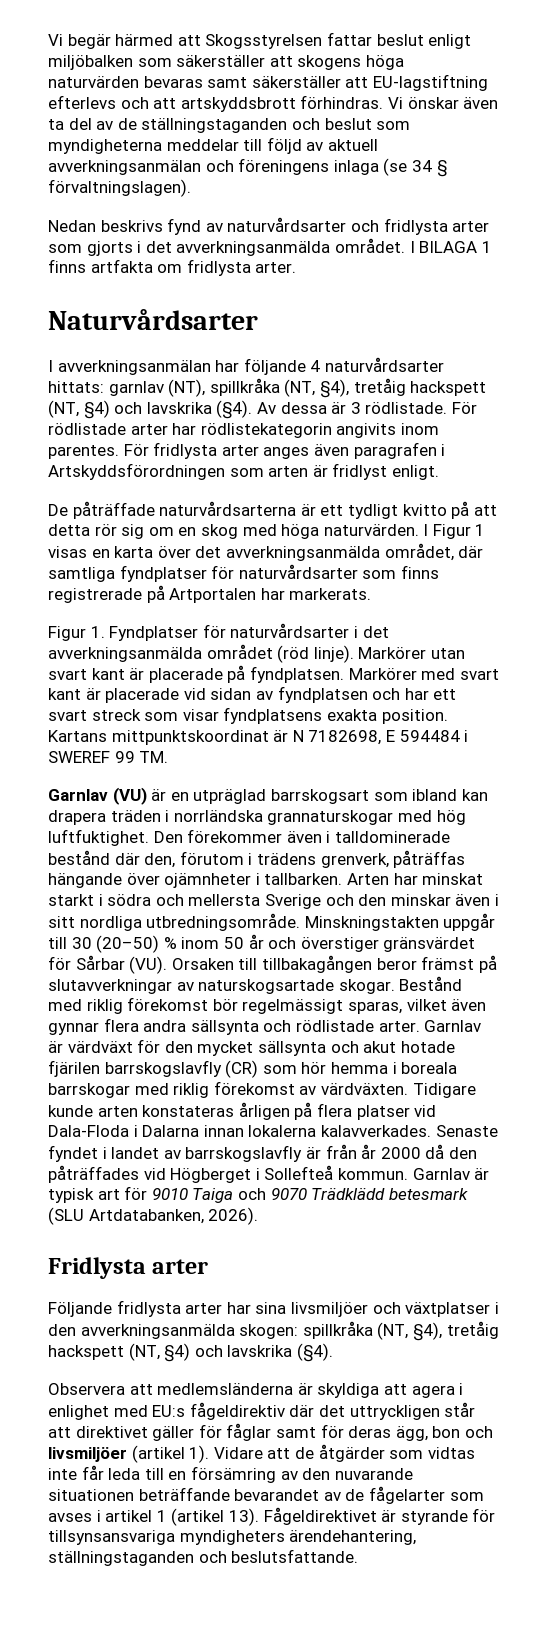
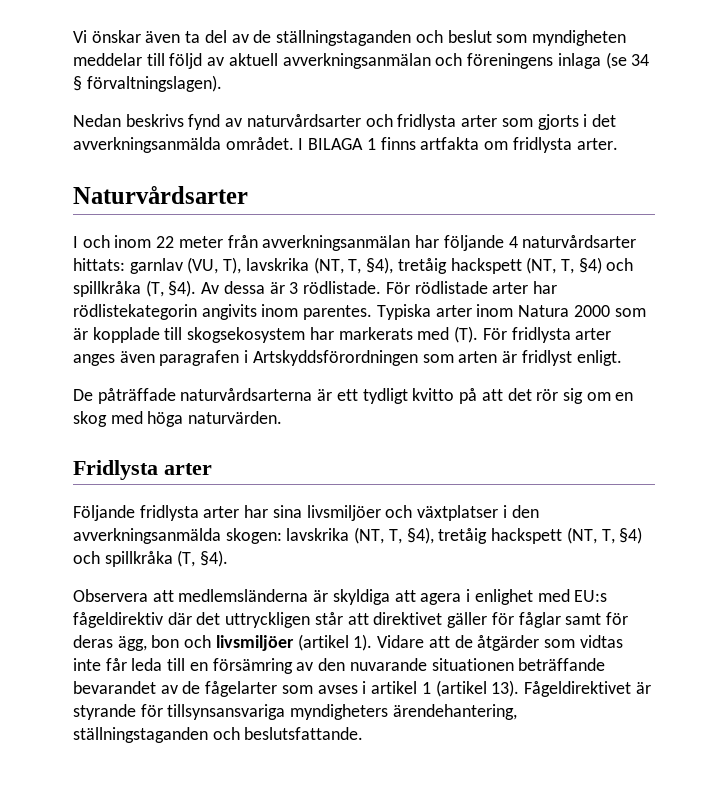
[48,32,472,49] [48,55,404,70] [48,74,488,91] [48,95,403,112] Vi begär härmed att Skogsstyrelsen fattar beslut enligt miljöbalken som säkerställer att skogens höga naturvärden bevaras samt säkerställer att EU-lagstiftning efterlevs och att artskyddsbrott förhindras. Vi -> [73,30,87,43] Vi
[48,139,162,154] myndigheterna -> [531,30,626,46] myndigheten
(53, 366) none -> [82,235,258,248] och inom 22 meter från
[168,378,487,398] [48,400,253,419] (NT), spillkråka (NT, §4), tretåig hackspett (NT, §4) och lavskrika (§4). -> [187,257,634,274] [73,280,197,297] (VU, T), lavskrika (NT, T, §4), tretåig hackspett (NT, T, §4) och spillkråka (T, §4).
(119, 452) none -> [376,304,646,320] [73,326,479,343] Typiska arter inom Natura 2000 som är kopplade till skogsekosystem har markerats med (T).
[48,524,90,536] detta -> [507,388,532,401] det
[423,524,486,539] [48,543,484,561] [48,564,439,582] [48,585,372,603] [48,623,389,641] [48,644,465,663] [48,665,499,683] [48,686,457,703] [48,707,448,724] [48,730,469,745] [48,751,169,763] [48,787,488,805] [48,810,466,825] [48,829,450,846] [48,850,466,868] [48,873,484,888] [48,894,499,909] [48,913,496,931] [48,934,476,953] [48,955,497,974] [48,976,463,994] [48,997,487,1014] [48,1018,482,1035] [48,1039,455,1056] [48,1060,458,1078] [48,1081,476,1098] [48,1102,437,1120] [48,1125,498,1137] [48,1144,477,1162] [48,1165,490,1183] [48,1186,468,1203] [48,1207,259,1225] I Figur 1 visas en karta över det avverkningsanmälda området, där samtliga fyndplatser för naturvårdsarter som finns registrerade på Artportalen har markerats. // Figur 1. Fyndplatser för naturvårdsarter i det avverkningsanmälda området (röd linje). Markörer utan svart kant är placerade på fyndplatsen. Markörer med svart kant är placerade vid sidan av fyndplatsen och har ett svart streck som visar fyndplatsens exakta position. Kartans mittpunktskoordinat är N 7182698, E 594484 i SWEREF 99 TM. // Garnlav (VU) är en utpräglad barrskogsart som ibland kan drapera träden i norrländska grannaturskogar med hög luftfuktighet. Den förekommer även i talldominerade bestånd där den, förutom i trädens grenverk, påträffas hängande över ojämnheter i tallbarken. Arten har minskat starkt i södra och mellersta Sverige och den minskar även i sitt nordliga utbredningsområde. Minskningstakten uppgår till 30 (20–50) % inom 50 år och överstiger gränsvärdet för Sårbar (VU). Orsaken till tillbakagången beror främst på slutavverkningar av naturskogsartade skogar. Bestånd med riklig förekomst bör regelmässigt sparas, vilket även gynnar flera andra sällsynta och rödlistade arter. Garnlav är värdväxt för den mycket sällsynta och akut hotade fjärilen barrskogslavfly (CR) som hör hemma i boreala barrskogar med riklig förekomst av värdväxten. Tidigare kunde arten konstateras årligen på flera platser vid Dala-Floda i Dalarna innan lokalerna kalavverkades. Senaste fyndet i landet av barrskogslavfly är från år 2000 då den påträffades vid Högberget i Sollefteå kommun. Garnlav är typisk art för 9010 Taiga och 9070 Trädklädd betesmark (SLU Artdatabanken, 2026). -> (283, 417) none
[302,1321,499,1341] [48,1343,333,1362] spillkråka (NT, §4), tretåig hackspett (NT, §4) och lavskrika (§4). -> [286,527,643,544] [73,550,229,567] lavskrika (NT, T, §4), tretåig hackspett (NT, T, §4) och spillkråka (T, §4).

